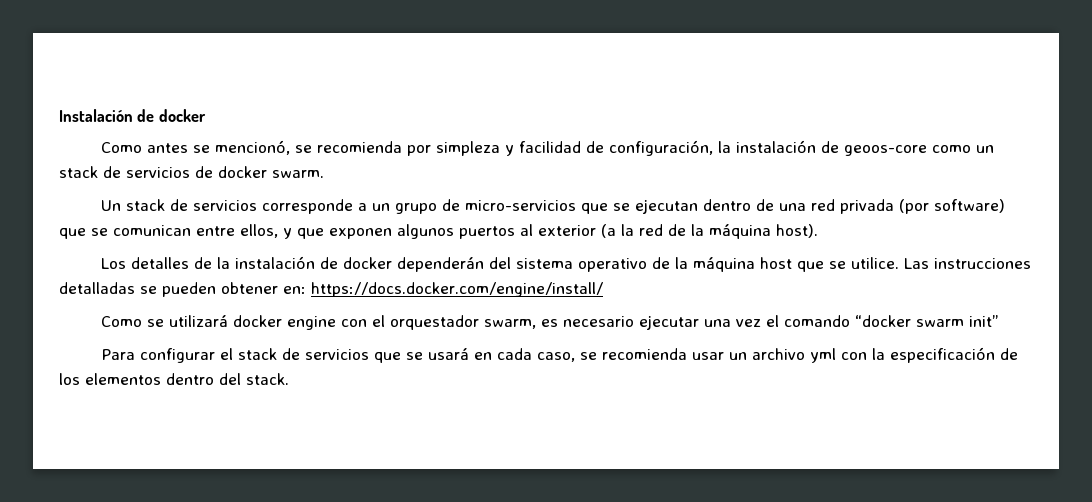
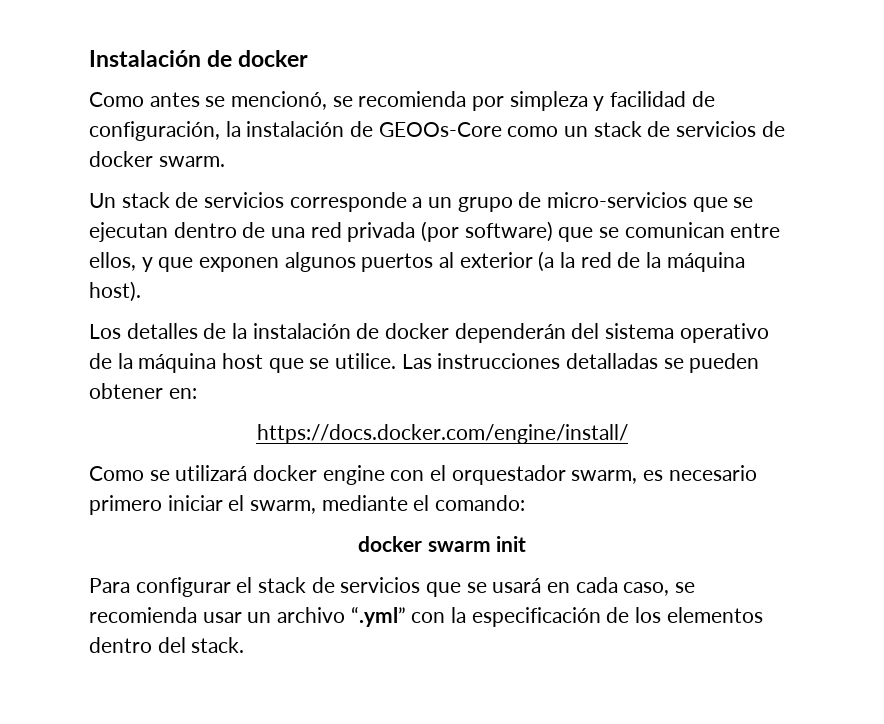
[843,145,927,156] geoos-core -> [378,122,502,137] GEOOs-Core
(306, 290) none -> (197, 393) //
[638,315,998,330] ejecutar una vez el comando “docker swarm init” -> [89,495,526,515] [357,536,527,552] primero iniciar el swarm, mediante el comando: // docker swarm init
[809,348,836,363] yml -> [350,606,406,627] “.yml”

